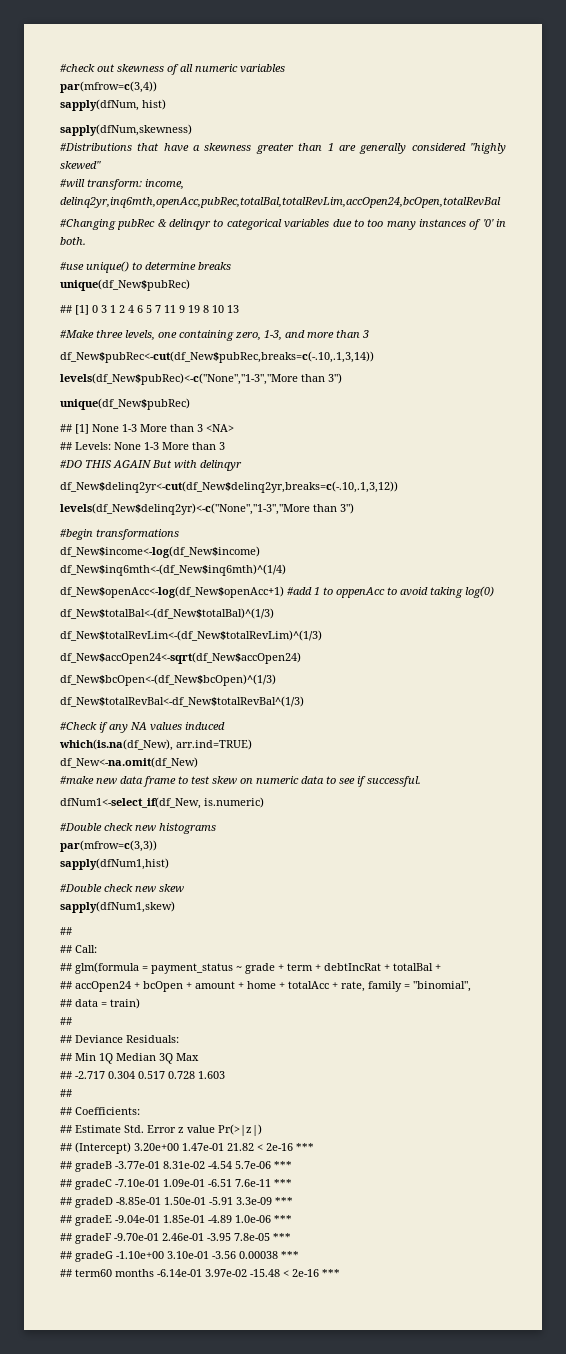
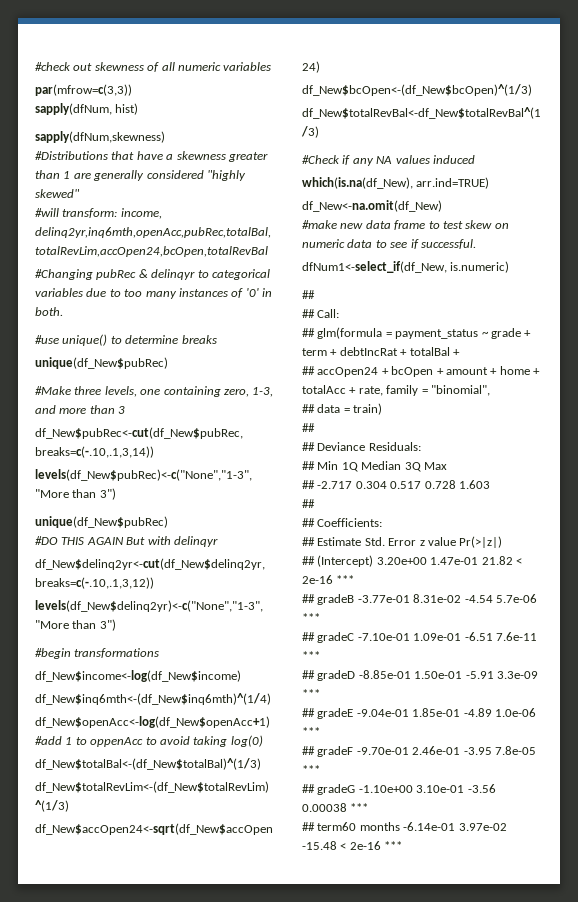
[60,81,157,93] par(mfrow=c(3,4)) -> [35,84,132,96] par(mfrow=c(3,3))
[60,305,239,315] // ## [1] 0 3 1 2 4 6 5 7 11 9 19 8 10 13 -> (168, 363) none
[60,424,234,434] [60,442,225,450] // ## [1] None 1-3 More than 3 <NA> // ## Levels: None 1-3 More than 3 -> (168, 522) none
[60,823,216,834] [60,840,157,852] [60,858,169,870] [60,884,184,892] [60,901,175,913] // #Double check new histograms // par(mfrow=c(3,3)) // sapply(dfNum1,hist) // #Double check new skew // sapply(dfNum1,skew) -> (510, 267) none

